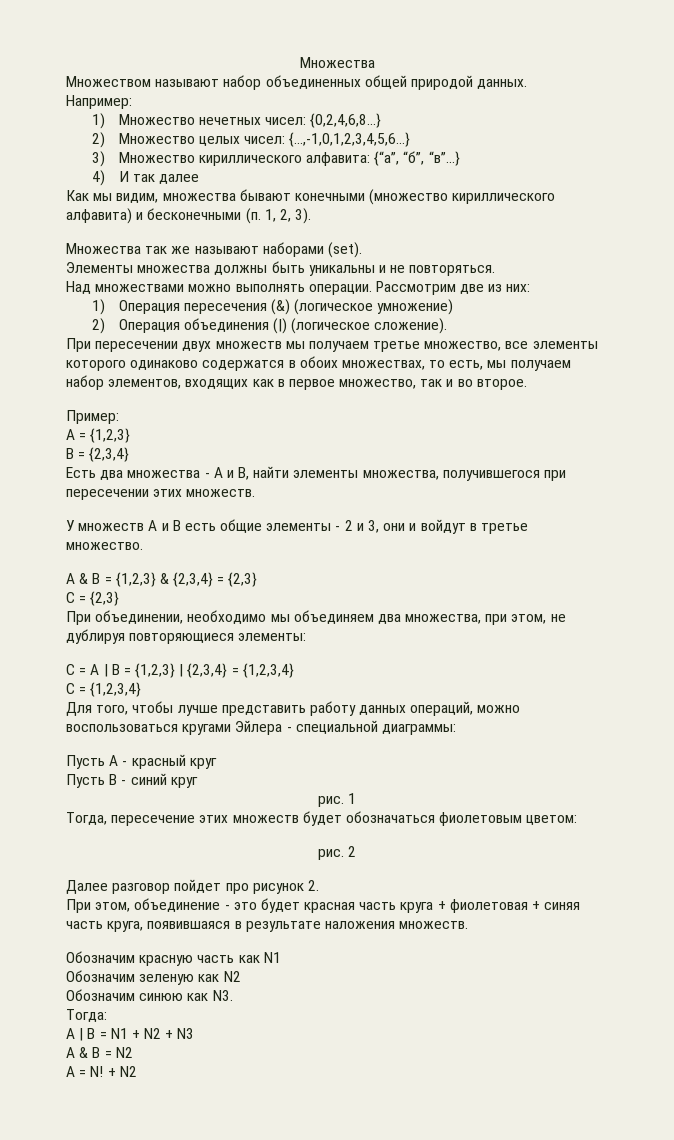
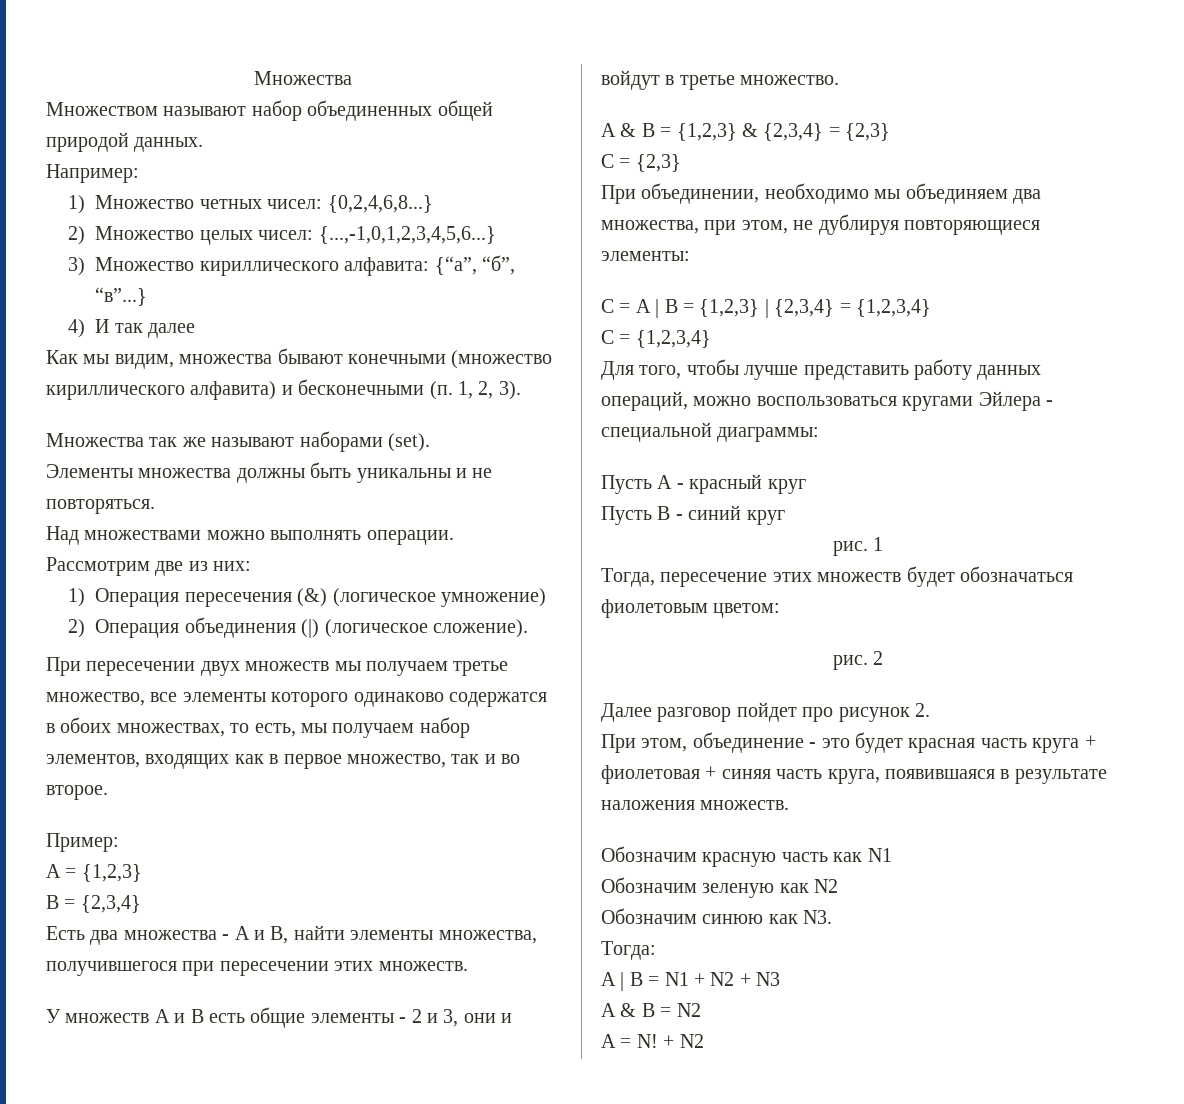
[198,117,261,125] нечетных -> [199,199,262,209] четных

